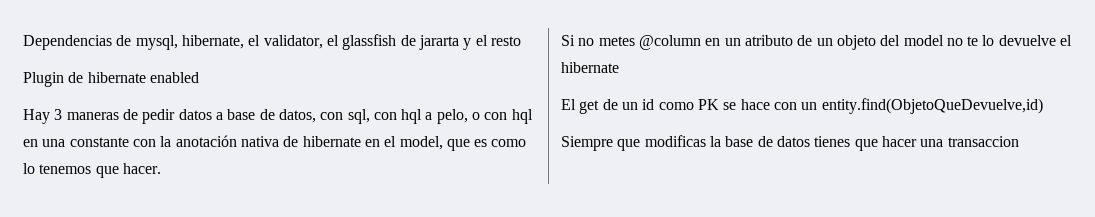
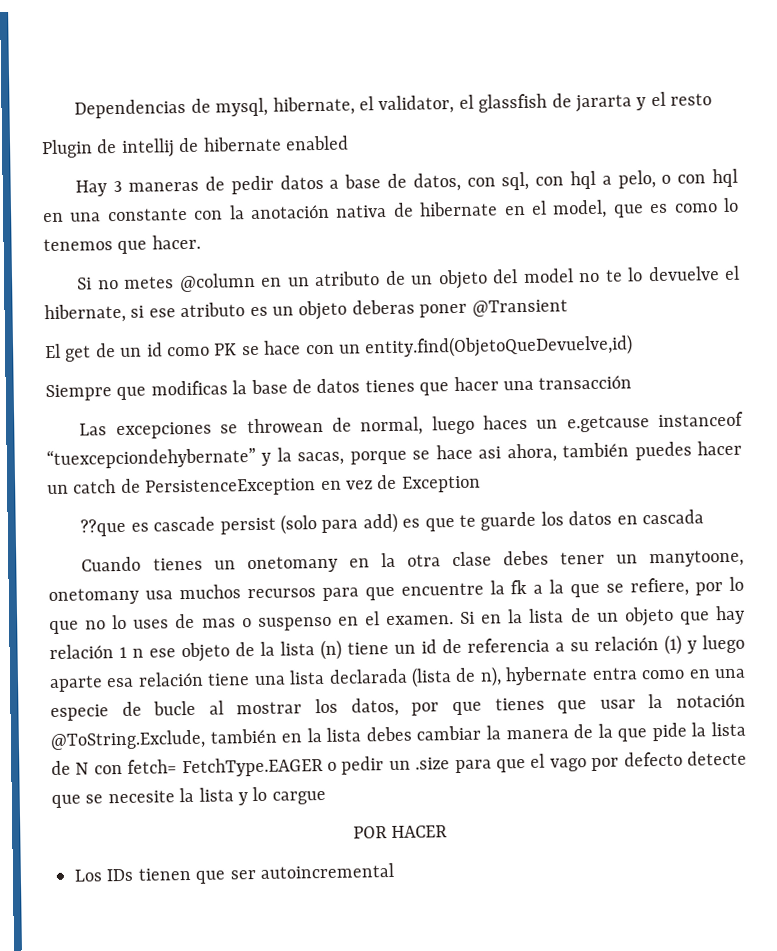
(84, 77) none -> [120,137,200,158] intellij de
[561,62,619,73] hibernate -> [44,299,568,324] hibernate, si ese atributo es un objeto deberas poner @Transient
[947,136,1019,147] transaccion -> [538,375,633,390] [79,411,744,440] [46,440,742,470] [47,474,481,497] [80,509,705,537] [81,549,744,574] [48,576,744,606] [49,605,745,635] [49,634,745,663] [49,666,747,693] [50,693,746,722] [50,721,746,751] [51,750,747,778] [51,786,326,809] [352,825,449,839] [74,862,394,884] transacción // Las excepciones se throwean de normal, luego haces un e.getcause instanceof “tuexcepciondehybernate” y la sacas, porque se hace asi ahora, también puedes hacer un catch de PersistenceException en vez de Exception // ??que es cascade persist (solo para add) es que te guarde los datos en cascada // Cuando tienes un onetomany en la otra clase debes tener un manytoone, onetomany usa muchos recursos para que encuentre la fk a la que se refiere, por lo que no lo uses de mas o suspenso en el examen. Si en la lista de un objeto que hay relación 1 n ese objeto de la lista (n) tiene un id de referencia a su relación (1) y luego aparte esa relación tiene una lista declarada (lista de n), hybernate entra como en una especie de bucle al mostrar los datos, por que tienes que usar la notación @ToString.Exclude, también en la lista debes cambiar la manera de la que pide la lista de N con fetch= FetchType.EAGER o pedir un .size para que el vago por defecto detecte que se necesite la lista y lo cargue // POR HACER // Los IDs tienen que ser autoincremental

